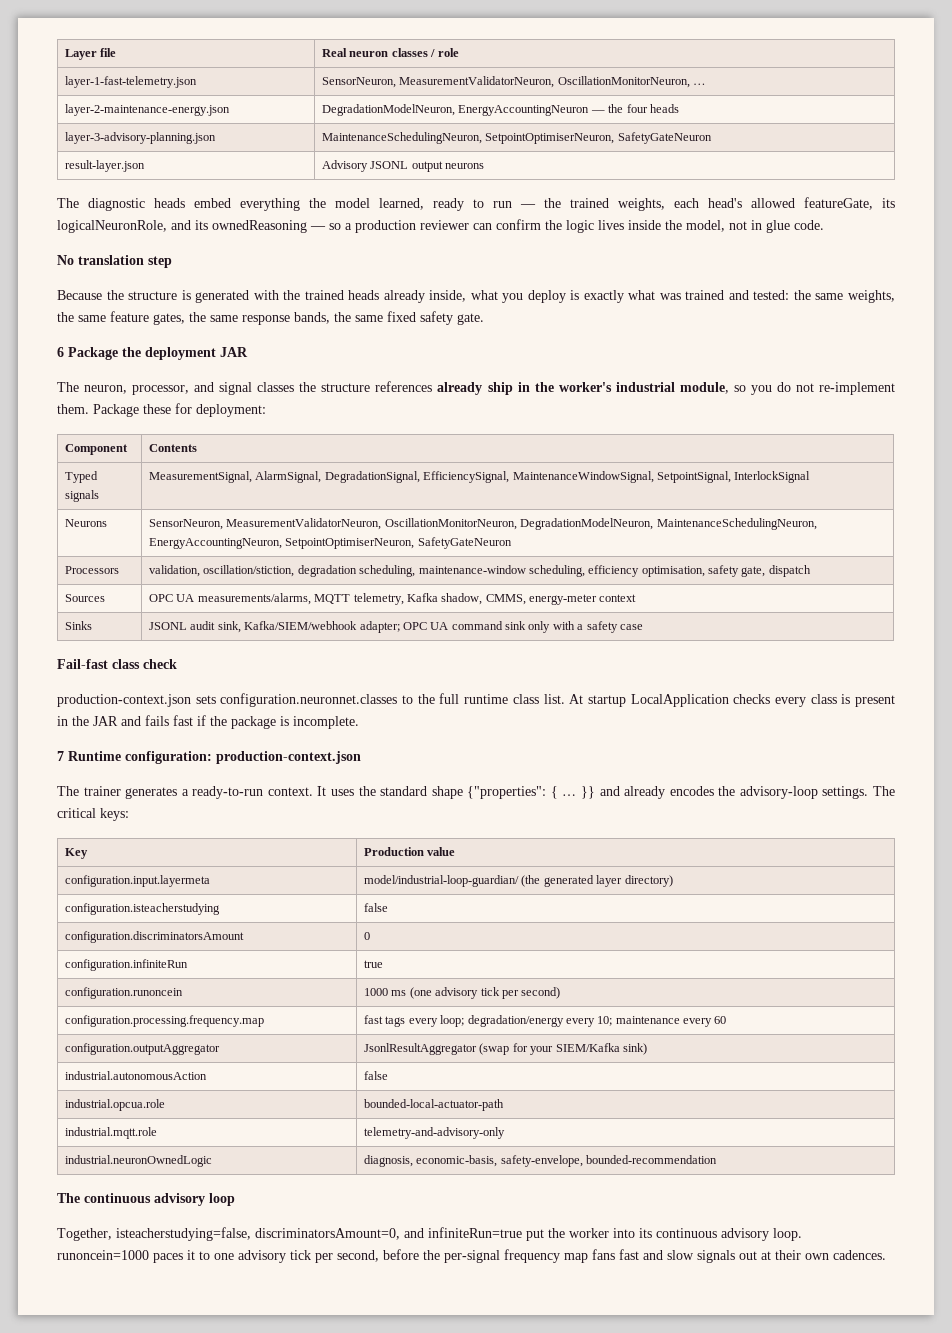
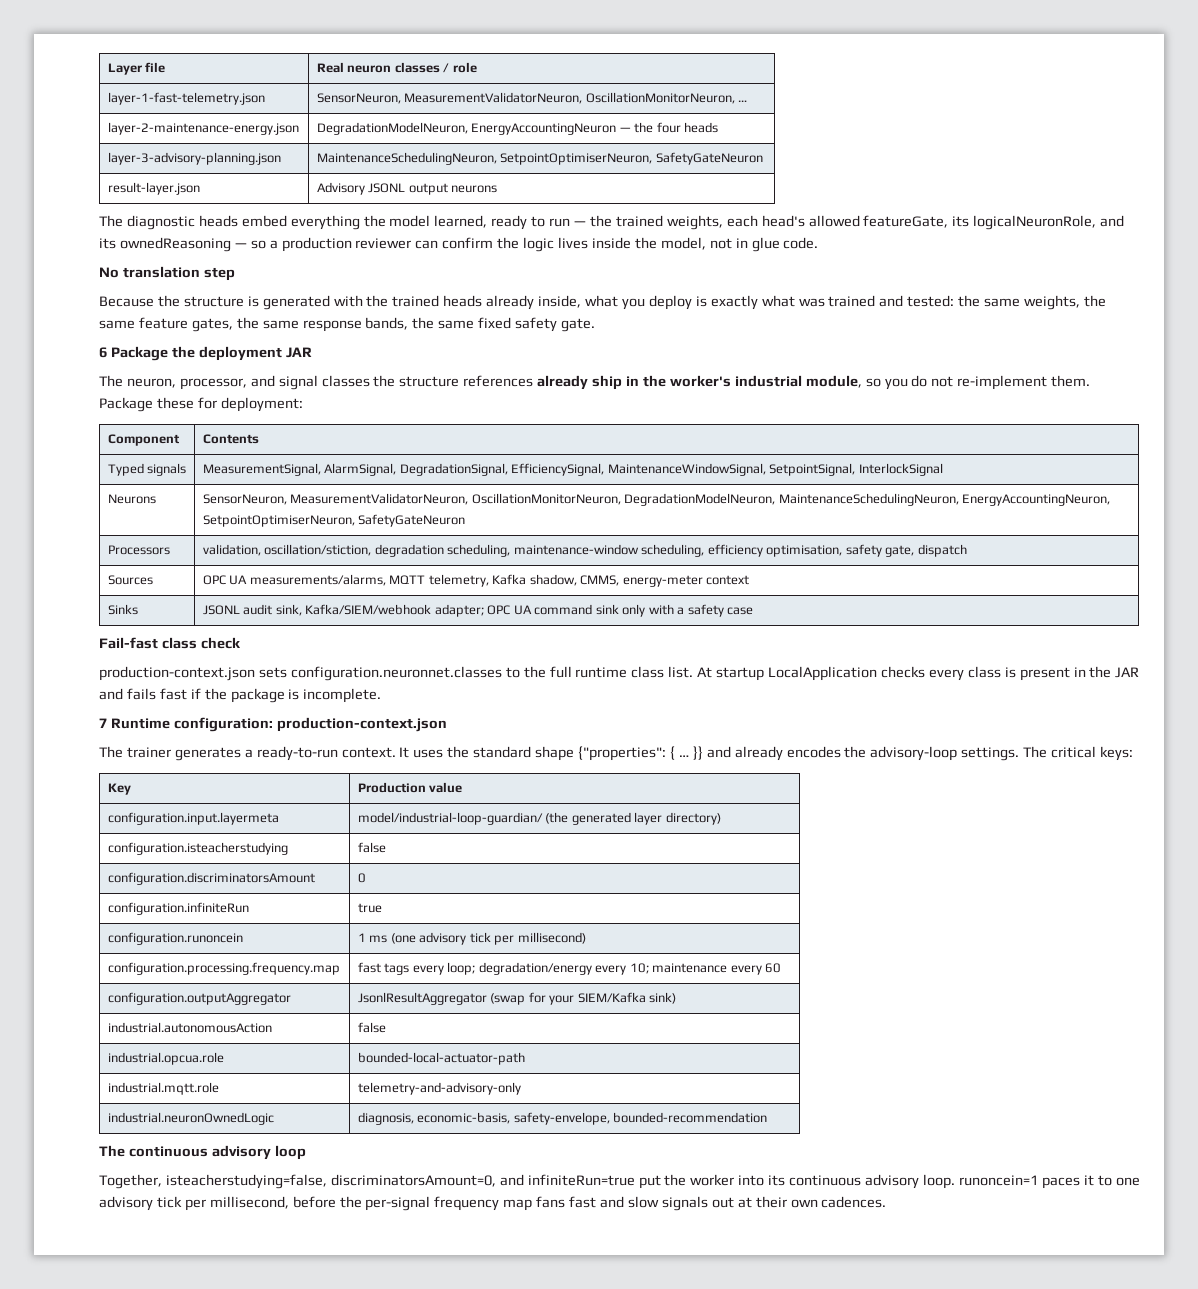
[364,988,389,996] 1000 -> [357,933,366,942] 1
[521,987,561,999] second) -> [517,932,586,944] millisecond)
[57,1250,149,1260] runoncein=1000 -> [958,1175,1038,1186] runoncein=1
[337,1250,379,1262] second, -> [209,1196,289,1209] millisecond,

